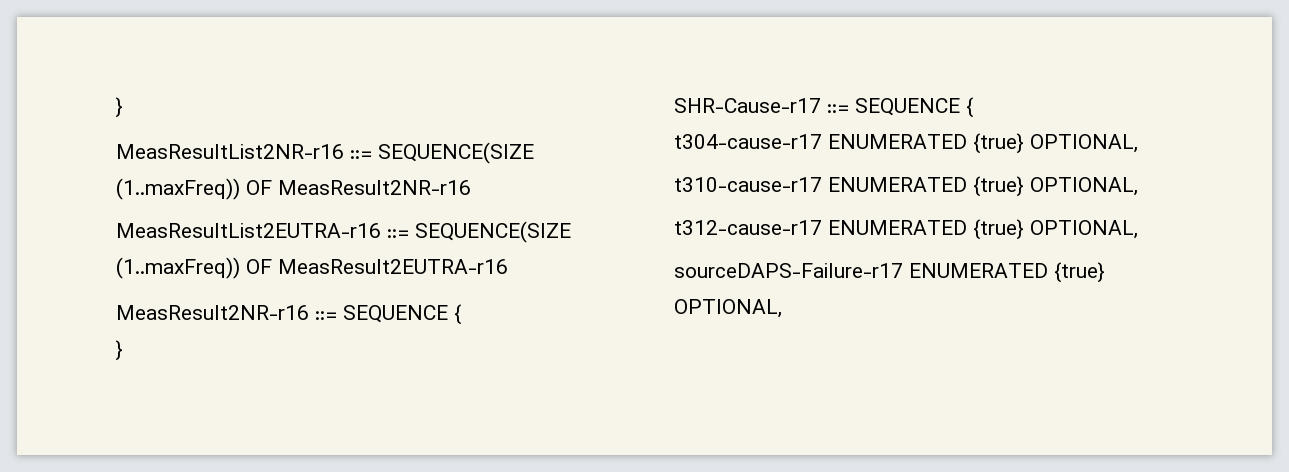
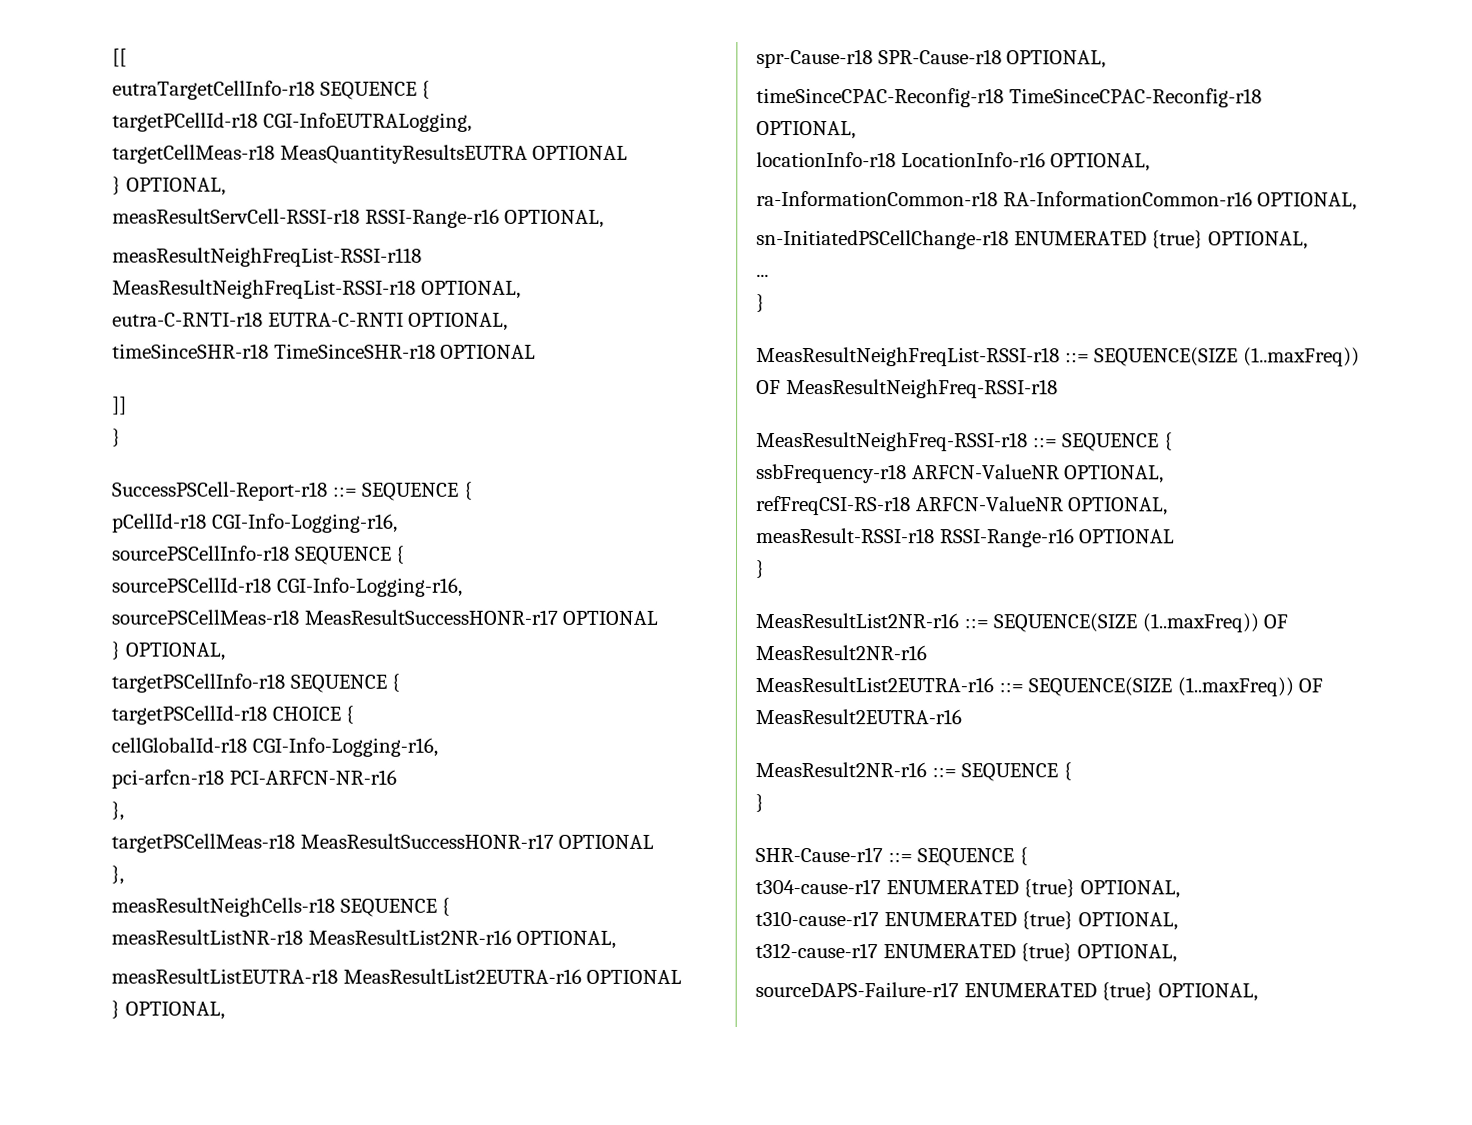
(115, 107) none -> [112,48,127,67] [112,80,431,100] [112,112,472,132] [112,144,629,164] [112,176,226,196] [112,208,605,228] [112,247,422,267] [112,279,521,299] [112,311,509,331] [112,343,537,359] [112,396,127,415] [112,428,121,447] [112,481,473,501] [112,513,398,533] [112,545,406,565] [111,577,462,597] [111,609,659,625] [111,641,225,661] [111,673,401,693] [111,705,355,725] [111,737,438,757] [111,769,397,789] [111,801,124,821] [111,833,655,853] [111,865,124,885] [111,897,451,917] [111,929,617,949] [111,968,683,984] [111,1000,225,1020] [756,49,1107,69] [756,88,1262,108] [756,121,856,140] [756,152,1151,172] [756,191,1358,211] [756,230,1308,250] [756,274,769,278] [756,294,765,313] [756,347,1360,367] [756,379,1058,399] [756,432,1173,452] [756,464,1165,484] [756,496,1169,516] [756,528,1176,548] [[ // eutraTargetCellInfo-r18 SEQUENCE { // targetPCellId-r18 CGI-InfoEUTRALogging, // targetCellMeas-r18 MeasQuantityResultsEUTRA OPTIONAL // } OPTIONAL, // measResultServCell-RSSI-r18 RSSI-Range-r16 OPTIONAL, // measResultNeighFreqList-RSSI-r118 MeasResultNeighFreqList-RSSI-r18 OPTIONAL, // eutra-C-RNTI-r18 EUTRA-C-RNTI OPTIONAL, // timeSinceSHR-r18 TimeSinceSHR-r18 OPTIONAL // ]] // } // SuccessPSCell-Report-r18 ::= SEQUENCE { // pCellId-r18 CGI-Info-Logging-r16, // sourcePSCellInfo-r18 SEQUENCE { // sourcePSCellId-r18 CGI-Info-Logging-r16, // sourcePSCellMeas-r18 MeasResultSuccessHONR-r17 OPTIONAL // } OPTIONAL, // targetPSCellInfo-r18 SEQUENCE { // targetPSCellId-r18 CHOICE { // cellGlobalId-r18 CGI-Info-Logging-r16, // pci-arfcn-r18 PCI-ARFCN-NR-r16 // }, // targetPSCellMeas-r18 MeasResultSuccessHONR-r17 OPTIONAL // }, // measResultNeighCells-r18 SEQUENCE { // measResultListNR-r18 MeasResultList2NR-r16 OPTIONAL, // measResultListEUTRA-r18 MeasResultList2EUTRA-r16 OPTIONAL // } OPTIONAL, // spr-Cause-r18 SPR-Cause-r18 OPTIONAL, // timeSinceCPAC-Reconfig-r18 TimeSinceCPAC-Reconfig-r18 OPTIONAL, // locationInfo-r18 LocationInfo-r16 OPTIONAL, // ra-InformationCommon-r18 RA-InformationCommon-r16 OPTIONAL, // sn-InitiatedPSCellChange-r18 ENUMERATED {true} OPTIONAL, // ... // } // MeasResultNeighFreqList-RSSI-r18 ::= SEQUENCE(SIZE (1..maxFreq)) OF MeasResultNeighFreq-RSSI-r18 // MeasResultNeighFreq-RSSI-r18 ::= SEQUENCE { // ssbFrequency-r18 ARFCN-ValueNR OPTIONAL, // refFreqCSI-RS-r18 ARFCN-ValueNR OPTIONAL, // measResult-RSSI-r18 RSSI-Range-r16 OPTIONAL //

